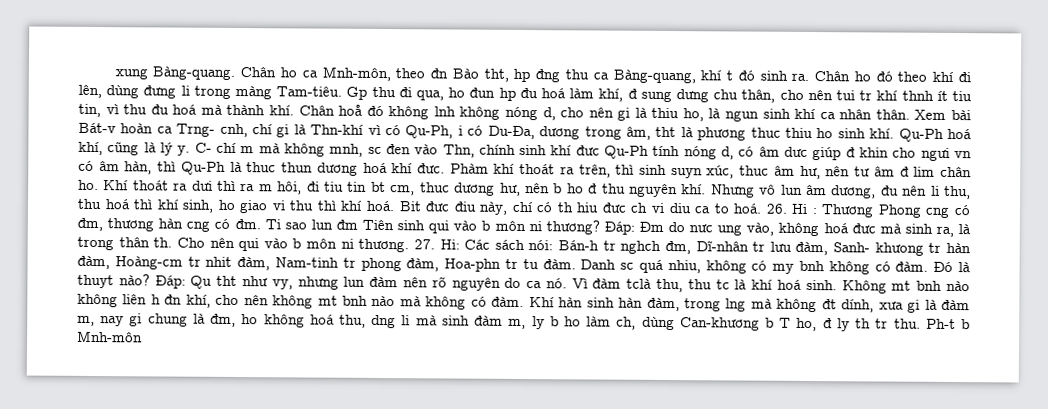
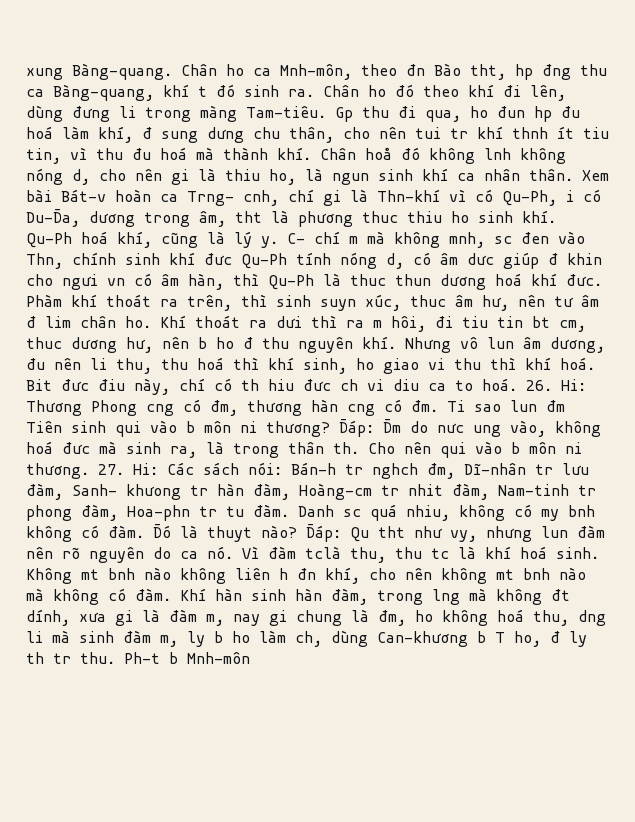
[791,203,817,215] Hi : -> [561,379,586,391] Hi:

